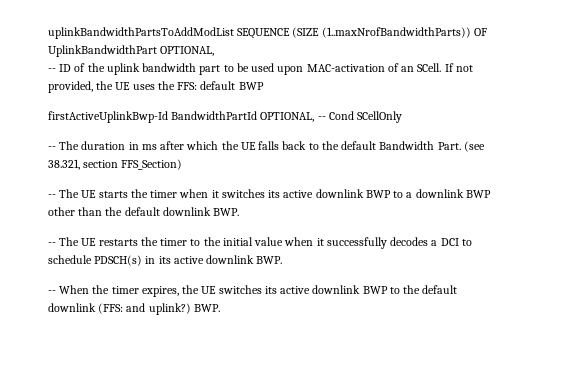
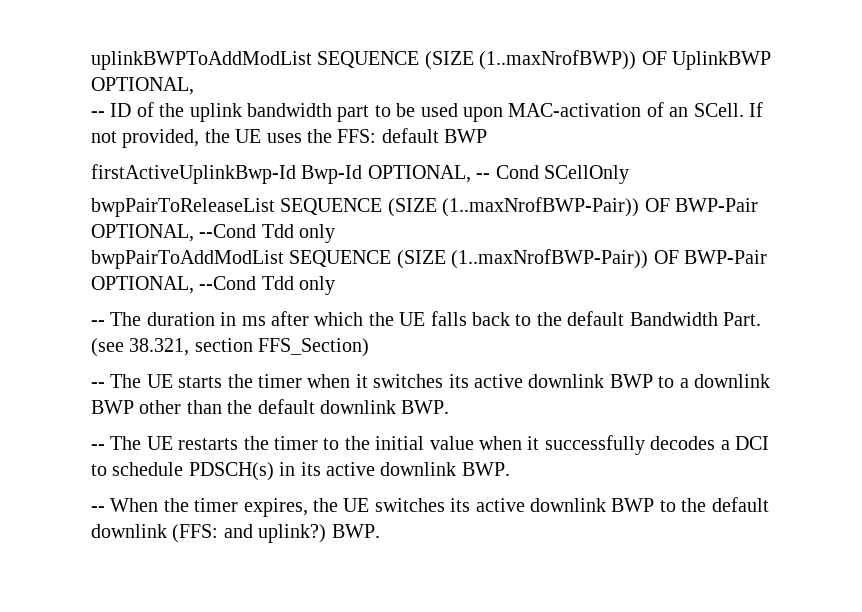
[48,27,487,39] [48,45,157,57] uplinkBandwidthPartsToAddModList SEQUENCE (SIZE (1..maxNrofBandwidthParts)) OF UplinkBandwidthPart -> [91,50,771,70] uplinkBWPToAddModList SEQUENCE (SIZE (1..maxNrofBWP)) OF UplinkBWP
[171,111,258,120] BandwidthPartId -> [301,165,363,184] Bwp-Id
(403, 117) none -> [91,197,758,217] [91,224,336,243] [91,249,767,269] [91,276,336,295] // bwpPairToReleaseList SEQUENCE (SIZE (1..maxNrofBWP-Pair)) OF BWP-Pair OPTIONAL, --Cond Tdd only // bwpPairToAddModList SEQUENCE (SIZE (1..maxNrofBWP-Pair)) OF BWP-Pair OPTIONAL, --Cond Tdd only

